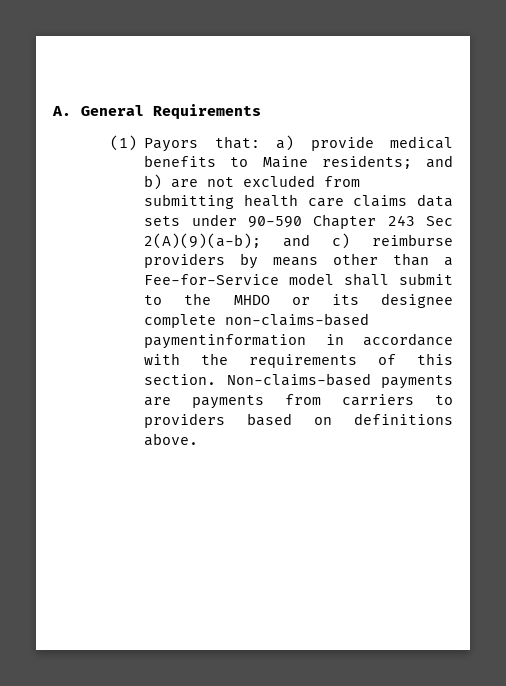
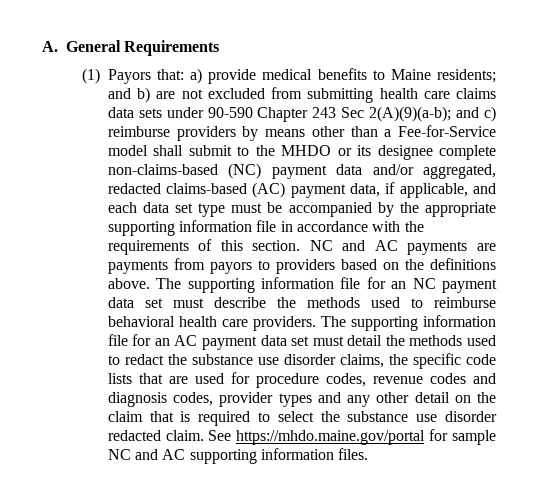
[144,334,307,349] paymentinformation -> [228,163,496,179] [107,182,497,198] [107,202,497,217] [107,220,277,236] (NC) payment data and/or aggregated, redacted claims-based (AC) payment data, if applicable, and each data set type must be accompanied by the appropriate supporting information file
[226,373,371,386] Non-claims-based -> [309,240,398,251] NC and AC
[342,394,415,406] carriers -> [209,262,252,274] payors
(333, 421) none -> [404,259,424,270] the
(199, 439) none -> [156,277,497,293] [107,297,496,308] [107,315,497,331] [107,334,496,350] [107,353,496,369] [107,372,496,388] [107,392,496,407] [107,411,497,426] [107,429,497,445] [107,448,369,464] The supporting information file for an NC payment data set must describe the methods used to reimburse behavioral health care providers. The supporting information file for an AC payment data set must detail the methods used to redact the substance use disorder claims, the specific code lists that are used for procedure codes, revenue codes and diagnosis codes, provider types and any other detail on the claim that is required to select the substance use disorder redacted claim. See https://mhdo.maine.gov/portal for sample NC and AC supporting information files.

